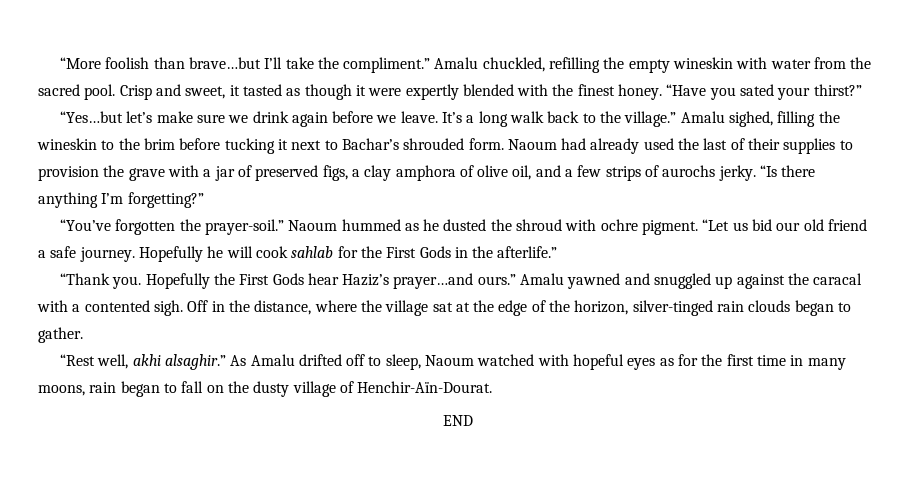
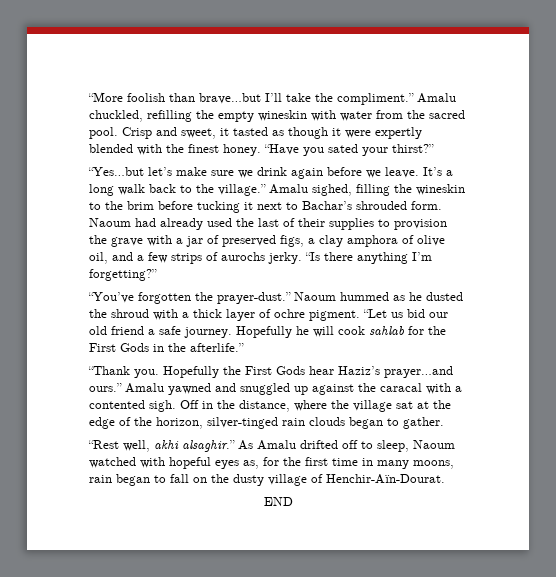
[204,219,284,235] prayer-soil.” -> [217,292,291,304] prayer-dust.”
(597, 225) none -> [182,309,271,321] a thick layer of
[659,358,674,366] as -> [243,460,259,469] as,

